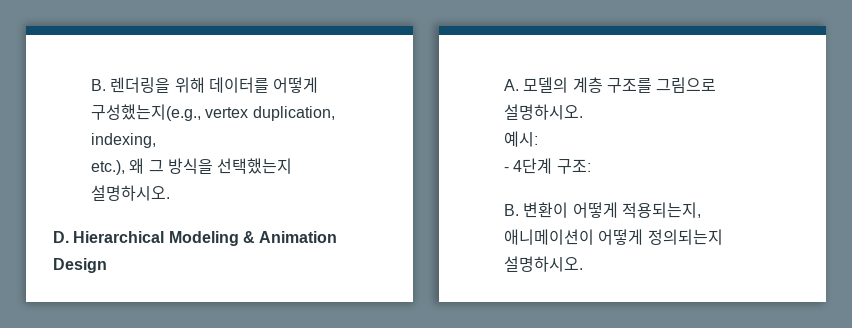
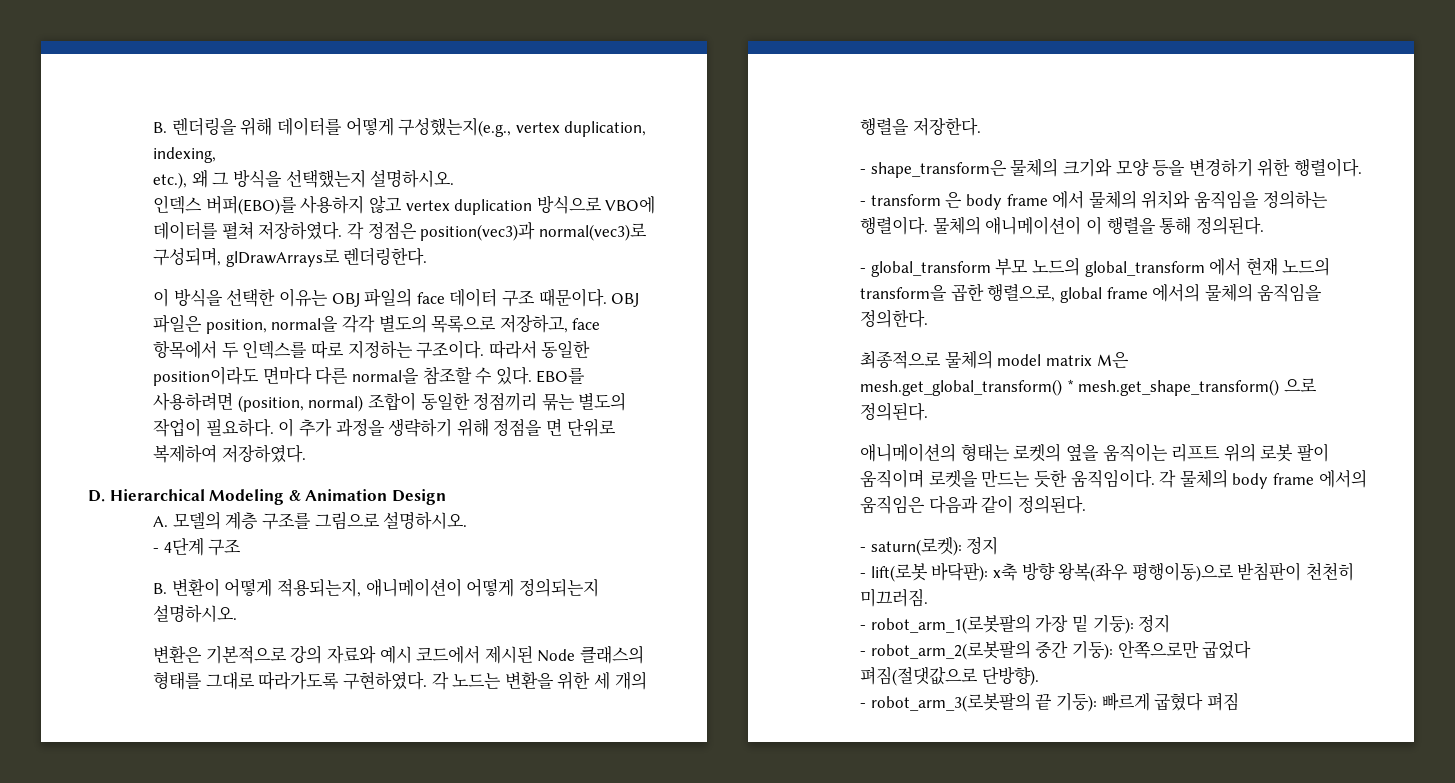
(171, 193) none -> [153,195,656,215] [153,221,647,241] [153,247,428,267] [153,288,640,307] [153,314,601,334] [153,340,591,359] [153,366,586,386] [153,392,627,412] [153,418,616,437] [153,444,306,463] // 인덱스 버퍼(EBO)를 사용하지 않고 vertex duplication 방식으로 VBO에 데이터를 펼쳐 저장하였다. 각 정점은 position(vec3)과 normal(vec3)로 구성되며, glDrawArrays로 렌더링한다. // 이 방식을 선택한 이유는 OBJ 파일의 face 데이터 구조 때문이다. OBJ 파일은 position, normal을 각각 별도의 목록으로 저장하고, face 항목에서 두 인덱스를 따로 지정하는 구조이다. 따라서 동일한 position이라도 면마다 다른 normal을 참조할 수 있다. EBO를 사용하려면 (position, normal) 조합이 동일한 정점끼리 묶는 별도의 작업이 필요하다. 이 추가 과정을 생략하기 위해 정점을 면 단위로 복제하여 저장하였다.
[504,131,539,147] // 예시: -> (468, 520) none
[556,159,591,174] 구조: -> [208,539,242,556] 구조
(584, 264) none -> [153,645,645,664] [153,671,647,690] [860,117,981,136] [860,158,1363,178] [860,190,1328,210] [860,216,1264,235] [860,257,1331,277] [860,283,1323,303] [860,309,929,328] [860,350,1129,369] [860,378,1318,396] [860,402,929,421] [860,443,1330,462] [860,469,1367,489] [860,495,1087,514] [860,537,999,556] [860,562,1355,582] [860,588,929,607] [860,614,1171,634] [860,640,1252,660] [860,666,1039,686] [860,692,1239,712] // 변환은 기본적으로 강의 자료와 예시 코드에서 제시된 Node 클래스의 형태를 그대로 따라가도록 구현하였다. 각 노드는 변환을 위한 세 개의 행렬을 저장한다. // - shape_transform은 물체의 크기와 모양 등을 변경하기 위한 행렬이다. // - transform 은 body frame 에서 물체의 위치와 움직임을 정의하는 행렬이다. 물체의 애니메이션이 이 행렬을 통해 정의된다. // - global_transform 부모 노드의 global_transform 에서 현재 노드의 transform을 곱한 행렬으로, global frame 에서의 물체의 움직임을 정의한다. // 최종적으로 물체의 model matrix M은 // mesh.get_global_transform() * mesh.get_shape_transform() 으로 정의된다. // 애니메이션의 형태는 로켓의 옆을 움직이는 리프트 위의 로봇 팔이 움직이며 로켓을 만드는 듯한 움직임이다. 각 물체의 body frame 에서의 움직임은 다음과 같이 정의된다. // - saturn(로켓): 정지 // - lift(로봇 바닥판): x축 방향 왕복(좌우 평행이동)으로 받침판이 천천히 미끄러짐. // - robot_arm_1(로봇팔의 가장 밑 기둥): 정지 // - robot_arm_2(로봇팔의 중간 기둥): 안쪽으로만 굽었다 펴짐(절댓값으로 단방향). // - robot_arm_3(로봇팔의 끝 기둥): 빠르게 굽혔다 펴짐

